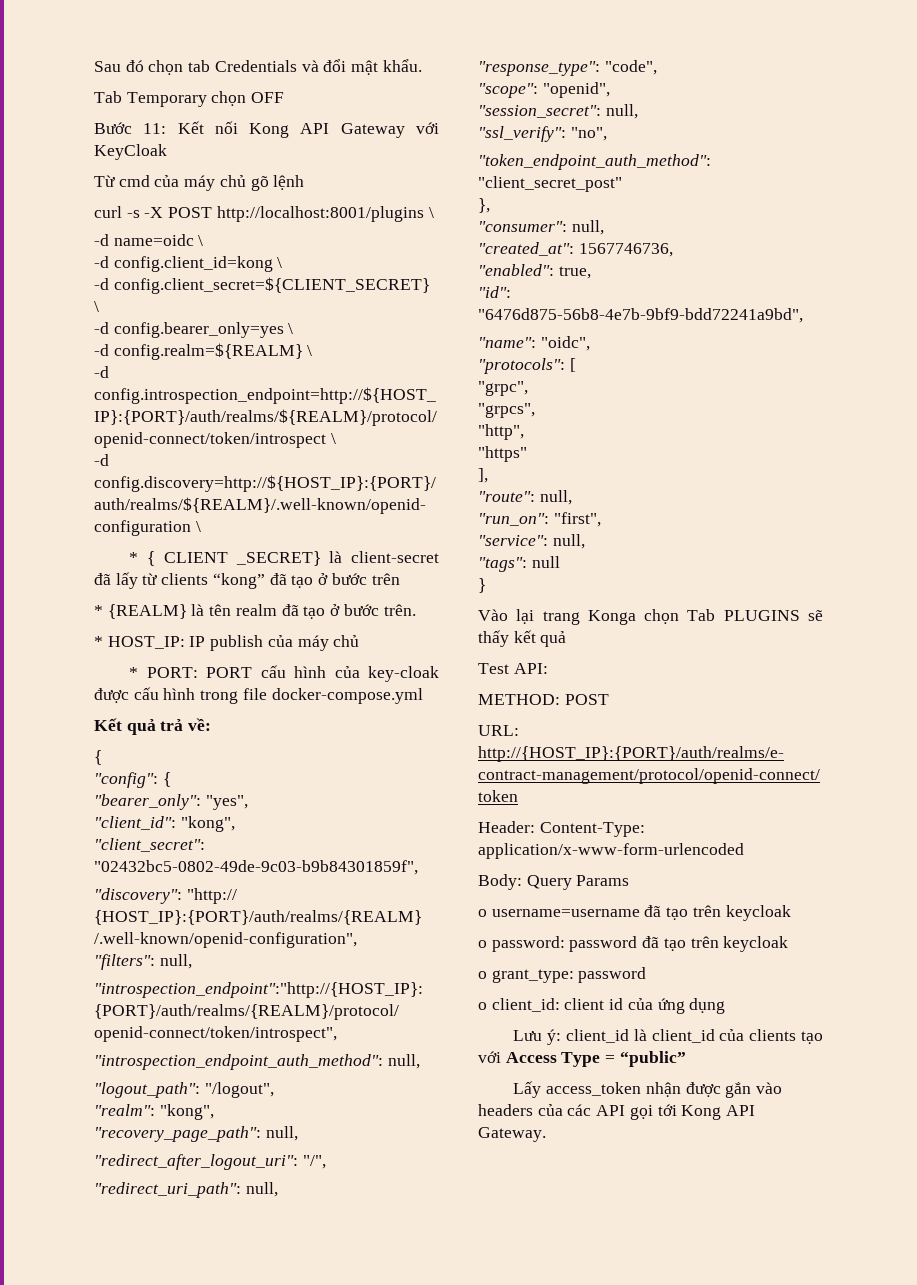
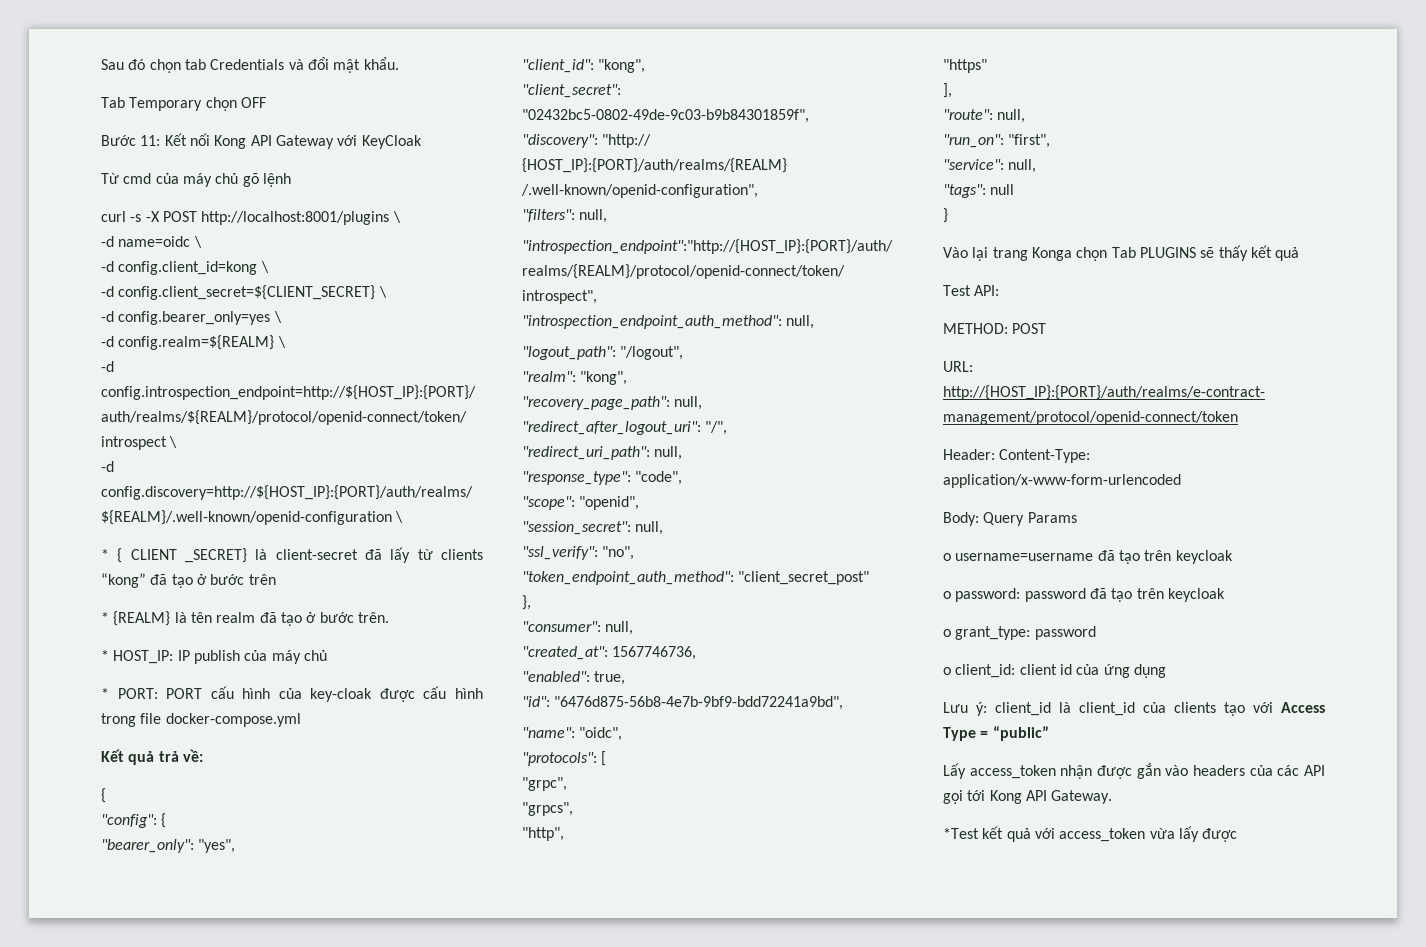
(546, 1134) none -> [943,826,1238,842] // *Test kết quả với access_token vừa lấy được

